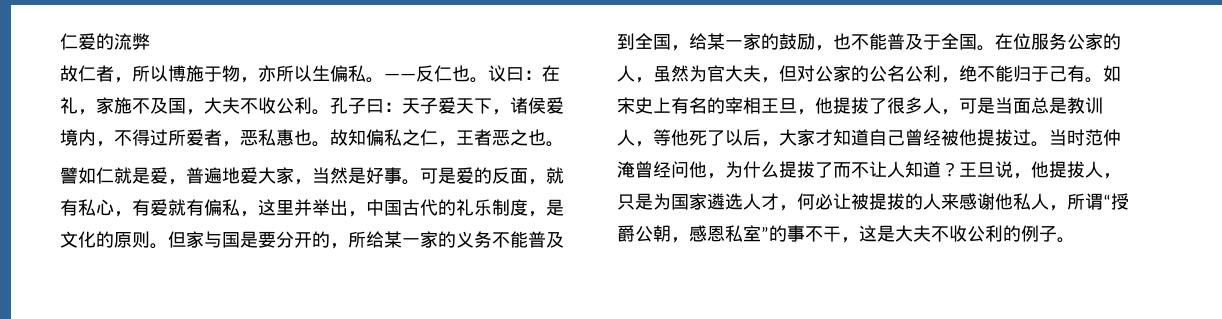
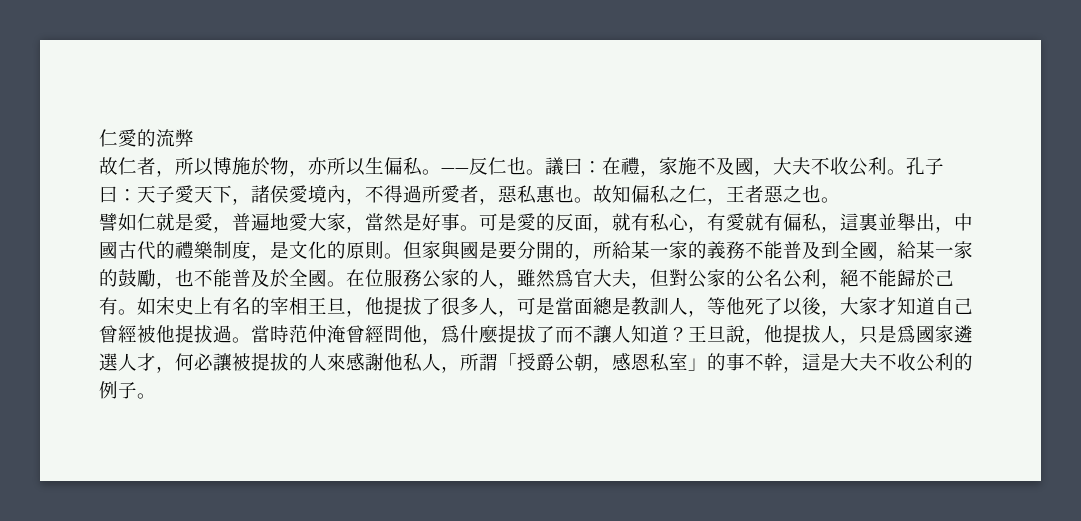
[60,33,96,50] 仁爱 -> [99,129,137,147] 仁愛
[204,66,222,82] 于 -> [251,157,270,176] 於
[488,65,560,82] [60,97,78,114] 议曰：在礼 -> [545,157,640,176] 議曰：在禮
[168,98,186,114] 国 -> [735,157,754,175] 國
[438,97,564,115] [60,129,258,147] 爱天下，诸侯爱境内，不得过所爱者，恶 -> [175,185,517,205] 愛天下，諸侯愛境內，不得過所愛者，惡
[492,130,510,146] 恶 -> [764,185,783,203] 惡
[150,167,168,184] 爱 -> [194,213,213,231] 愛
[240,167,330,185] 爱大家，当 -> [289,213,384,233] 愛大家，當
[456,167,474,184] 爱 -> [517,213,536,231] 愛
[150,199,168,216] 爱 -> [726,213,745,231] 愛
[258,199,564,217] [60,231,492,249] 这里并举出，中国古代的礼乐制度，是文化的原则。但家与国是要分开的，所给某一家的义务 -> [840,212,973,233] [99,240,745,261] 這裏並舉出，中國古代的禮樂制度，是文化的原則。但家與國是要分開的，所給某一家的義務
[653,33,707,51] 国，给 -> [859,241,916,261] 國，給
[797,33,815,50] 励 -> [137,269,156,287] 勵
[923,33,977,50] 于全国 -> [270,269,327,288] 於全國
[1049,33,1067,50] 务 -> [403,269,422,287] 務
[653,65,707,82] 虽然为 -> [517,269,574,288] 雖然爲
[797,65,815,82] 对 -> [669,269,688,287] 對
[959,65,1049,82] 绝不能归于 -> [840,269,935,288] 絕不能歸於
[995,97,1103,114] 当面总是教训 -> [555,297,669,315] 當面總是教訓
[743,129,761,146] 后 -> [802,297,821,315] 後
[923,129,941,146] 经 -> [118,325,137,343] 經
[1013,129,1121,147] [617,161,779,179] 过。当时范仲淹曾经问他，为什么 -> [213,325,498,345] 過。當時范仲淹曾經問他，爲什麼
[869,161,887,177] 让 -> [593,325,612,343] 讓
[995,161,1013,178] 说 -> [726,325,745,343] 說
[653,193,743,210] 为国家遴选 -> [897,325,973,343] [99,353,118,371] 爲國家遴選
[833,193,851,209] 让 -> [213,353,232,371] 讓
[941,193,995,210] 来感谢 -> [327,353,384,371] 來感謝
[1085,193,1111,210] 谓“ -> [479,353,517,371] 謂「
[761,225,877,243] ”的事不干，这 -> [688,353,821,373] 」的事不幹，這

